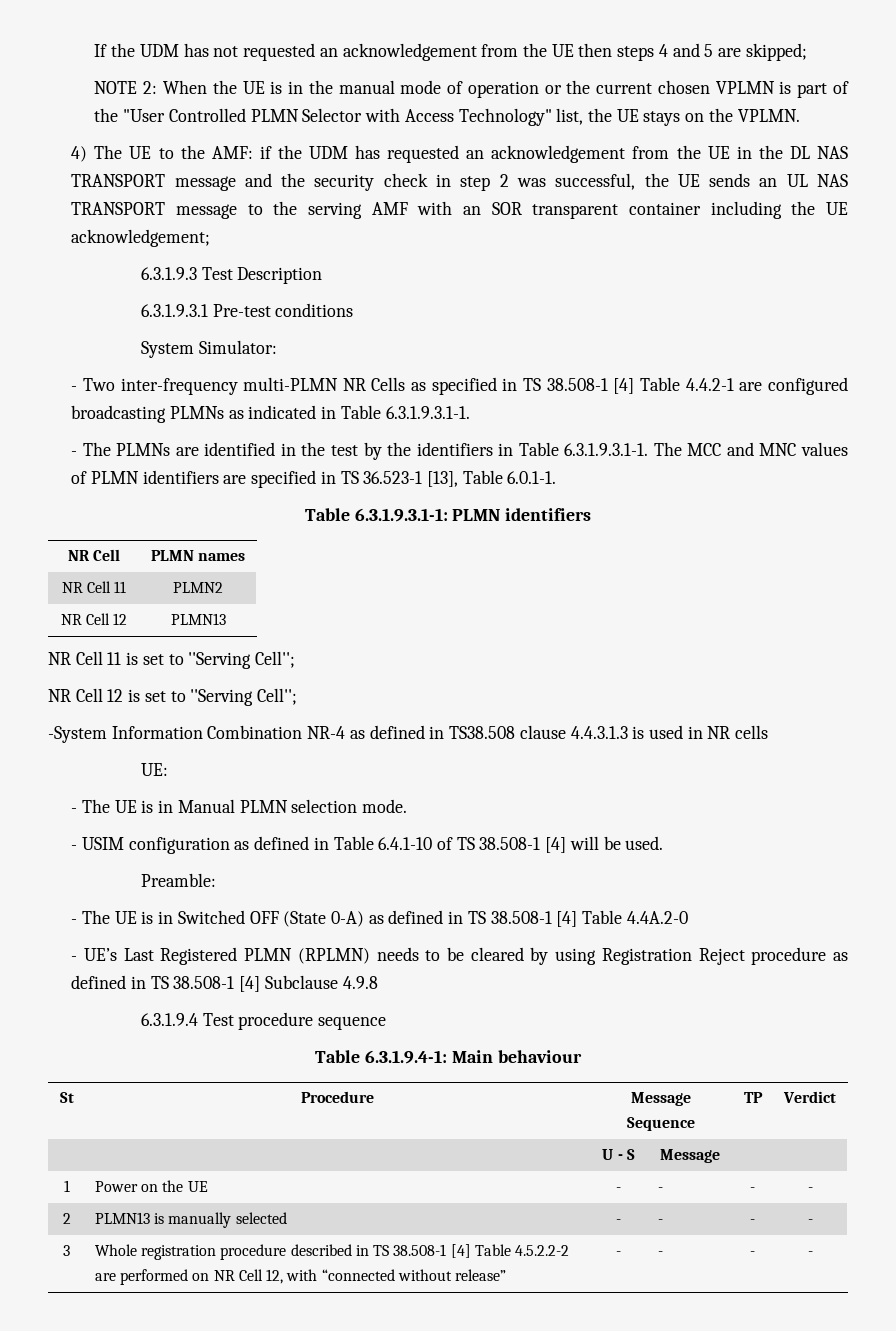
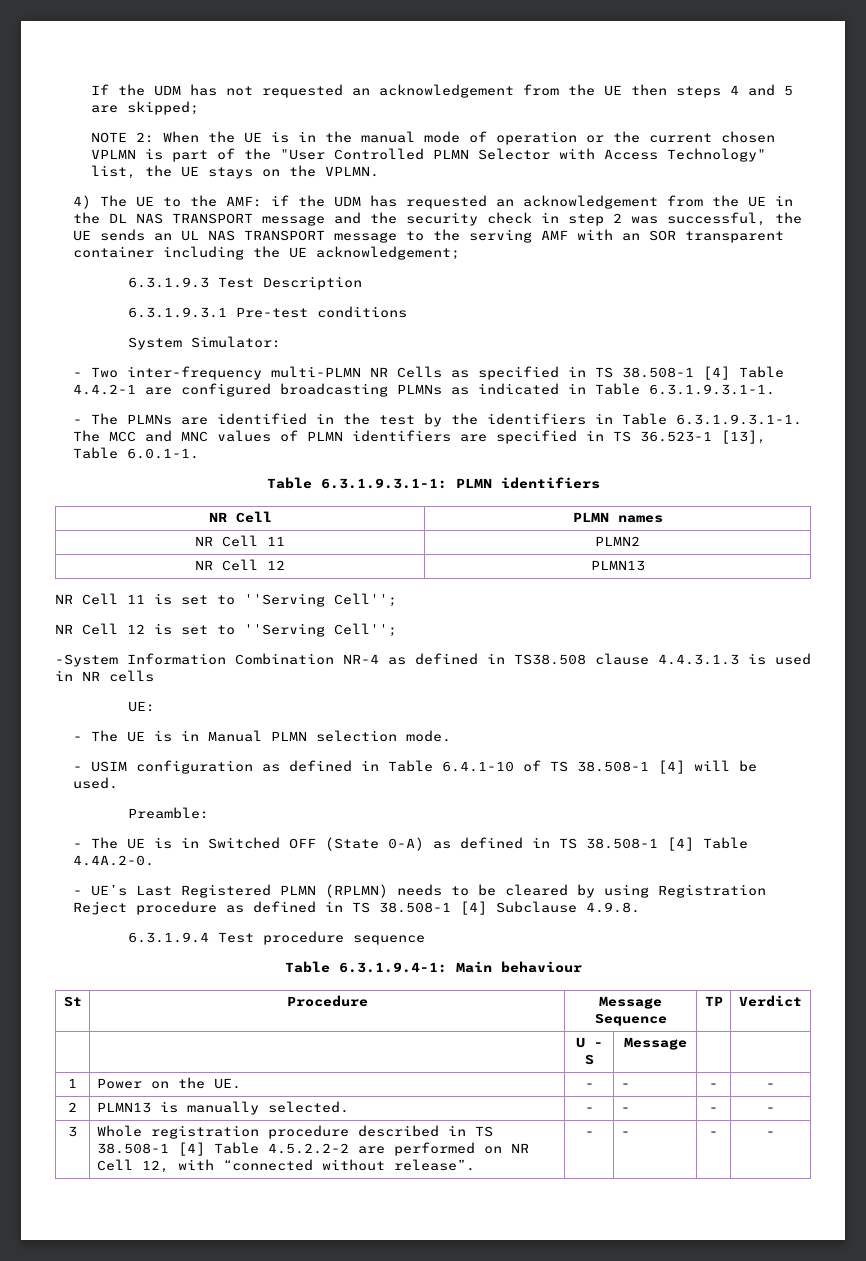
[626,911,688,924] 4.4A.2-0 -> [73,855,155,866] 4.4A.2-0.
[342,976,378,989] 4.9.8 -> [586,902,641,913] 4.9.8.
[187,1181,208,1192] UE -> [213,1078,241,1089] UE.
[235,1212,287,1224] selected -> [267,1101,349,1113] selected.
[455,1269,507,1281] release” -> [393,1159,475,1171] release”.

